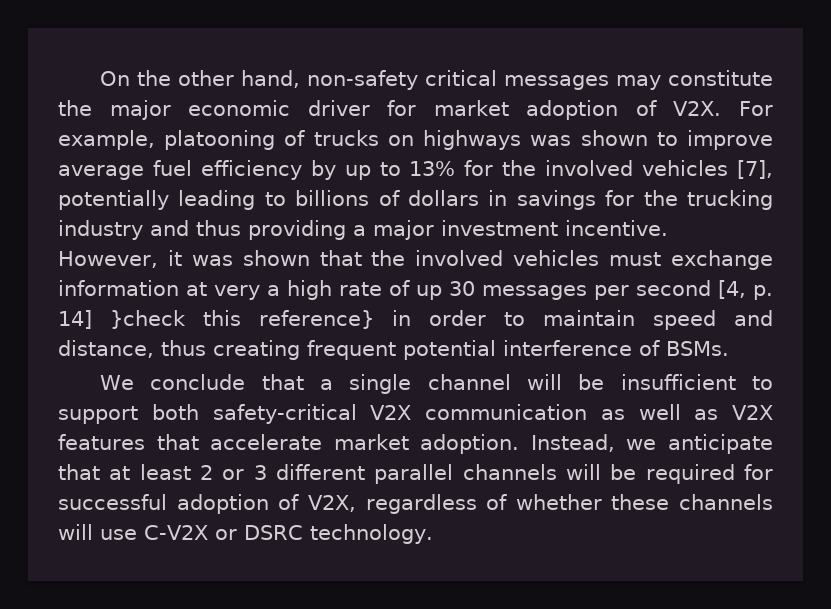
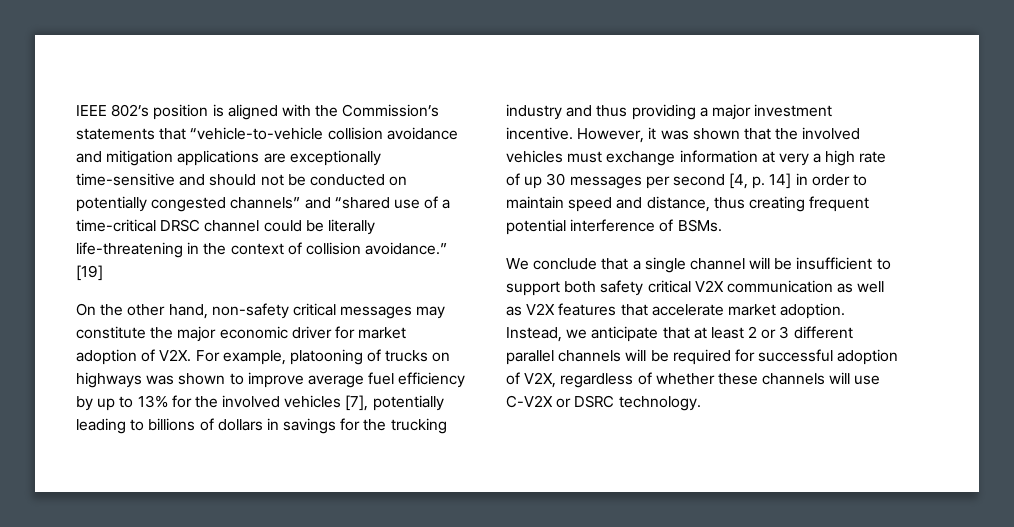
(99, 78) none -> [76,104,440,120] [76,127,458,140] [76,150,381,166] [76,173,408,186] [76,196,451,212] [76,219,375,235] [76,242,448,258] [76,265,103,281] IEEE 802’s position is aligned with the Commission’s statements that “vehicle-to-vehicle collision avoidance and mitigation applications are exceptionally time-sensitive and should not be conducted on potentially congested channels” and “shared use of a time-critical DRSC channel could be literally life-threatening in the context of collision avoidance.” [19] //
[110,310,374,329] }check this reference} -> (792, 181) none
[212,404,357,424] safety-critical -> [600,280,691,296] safety critical

